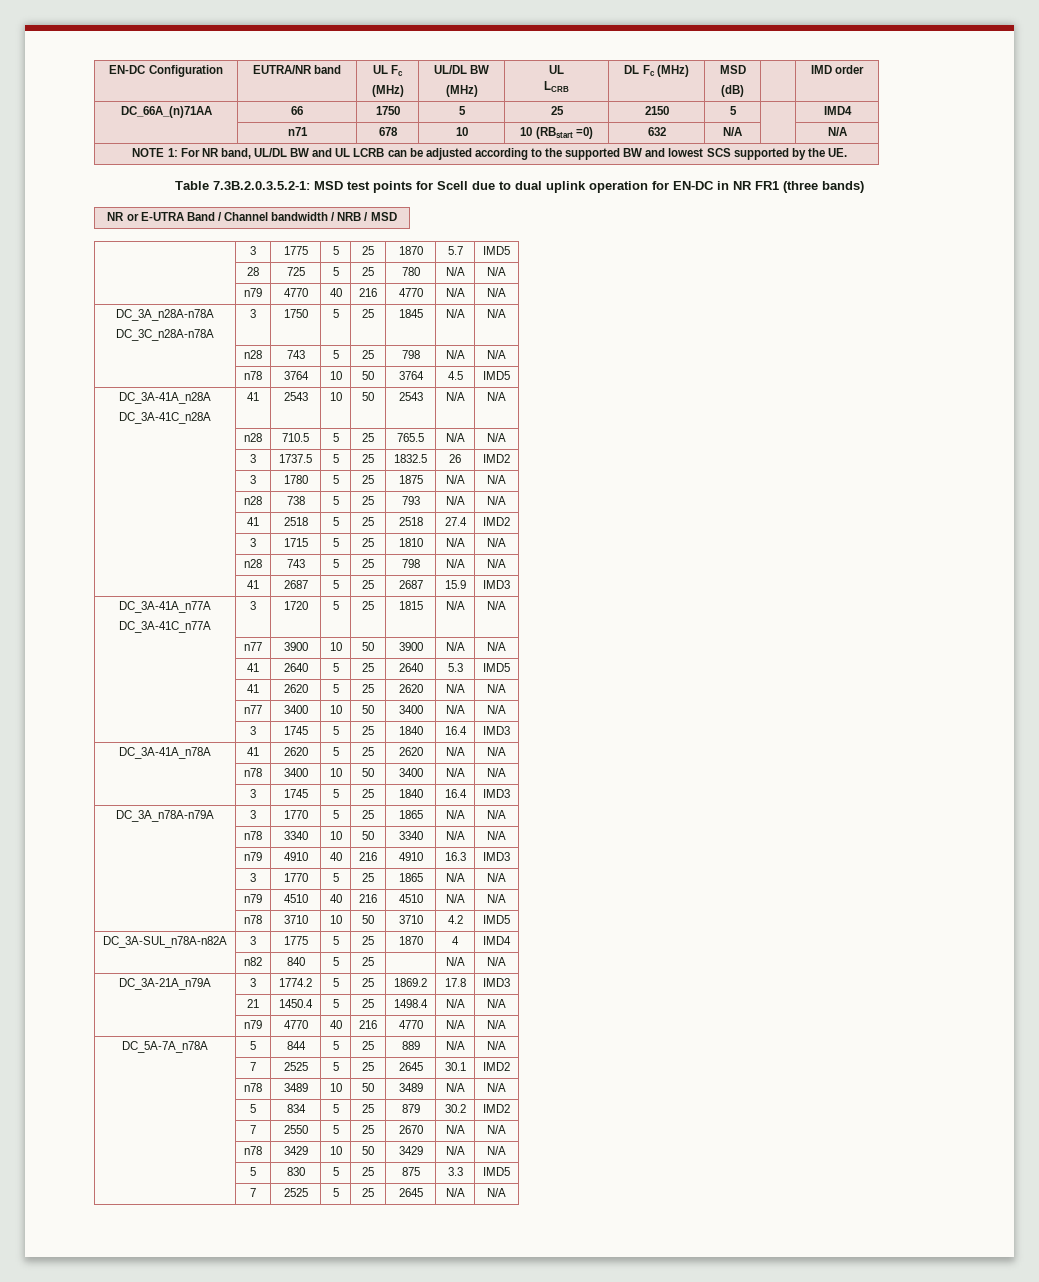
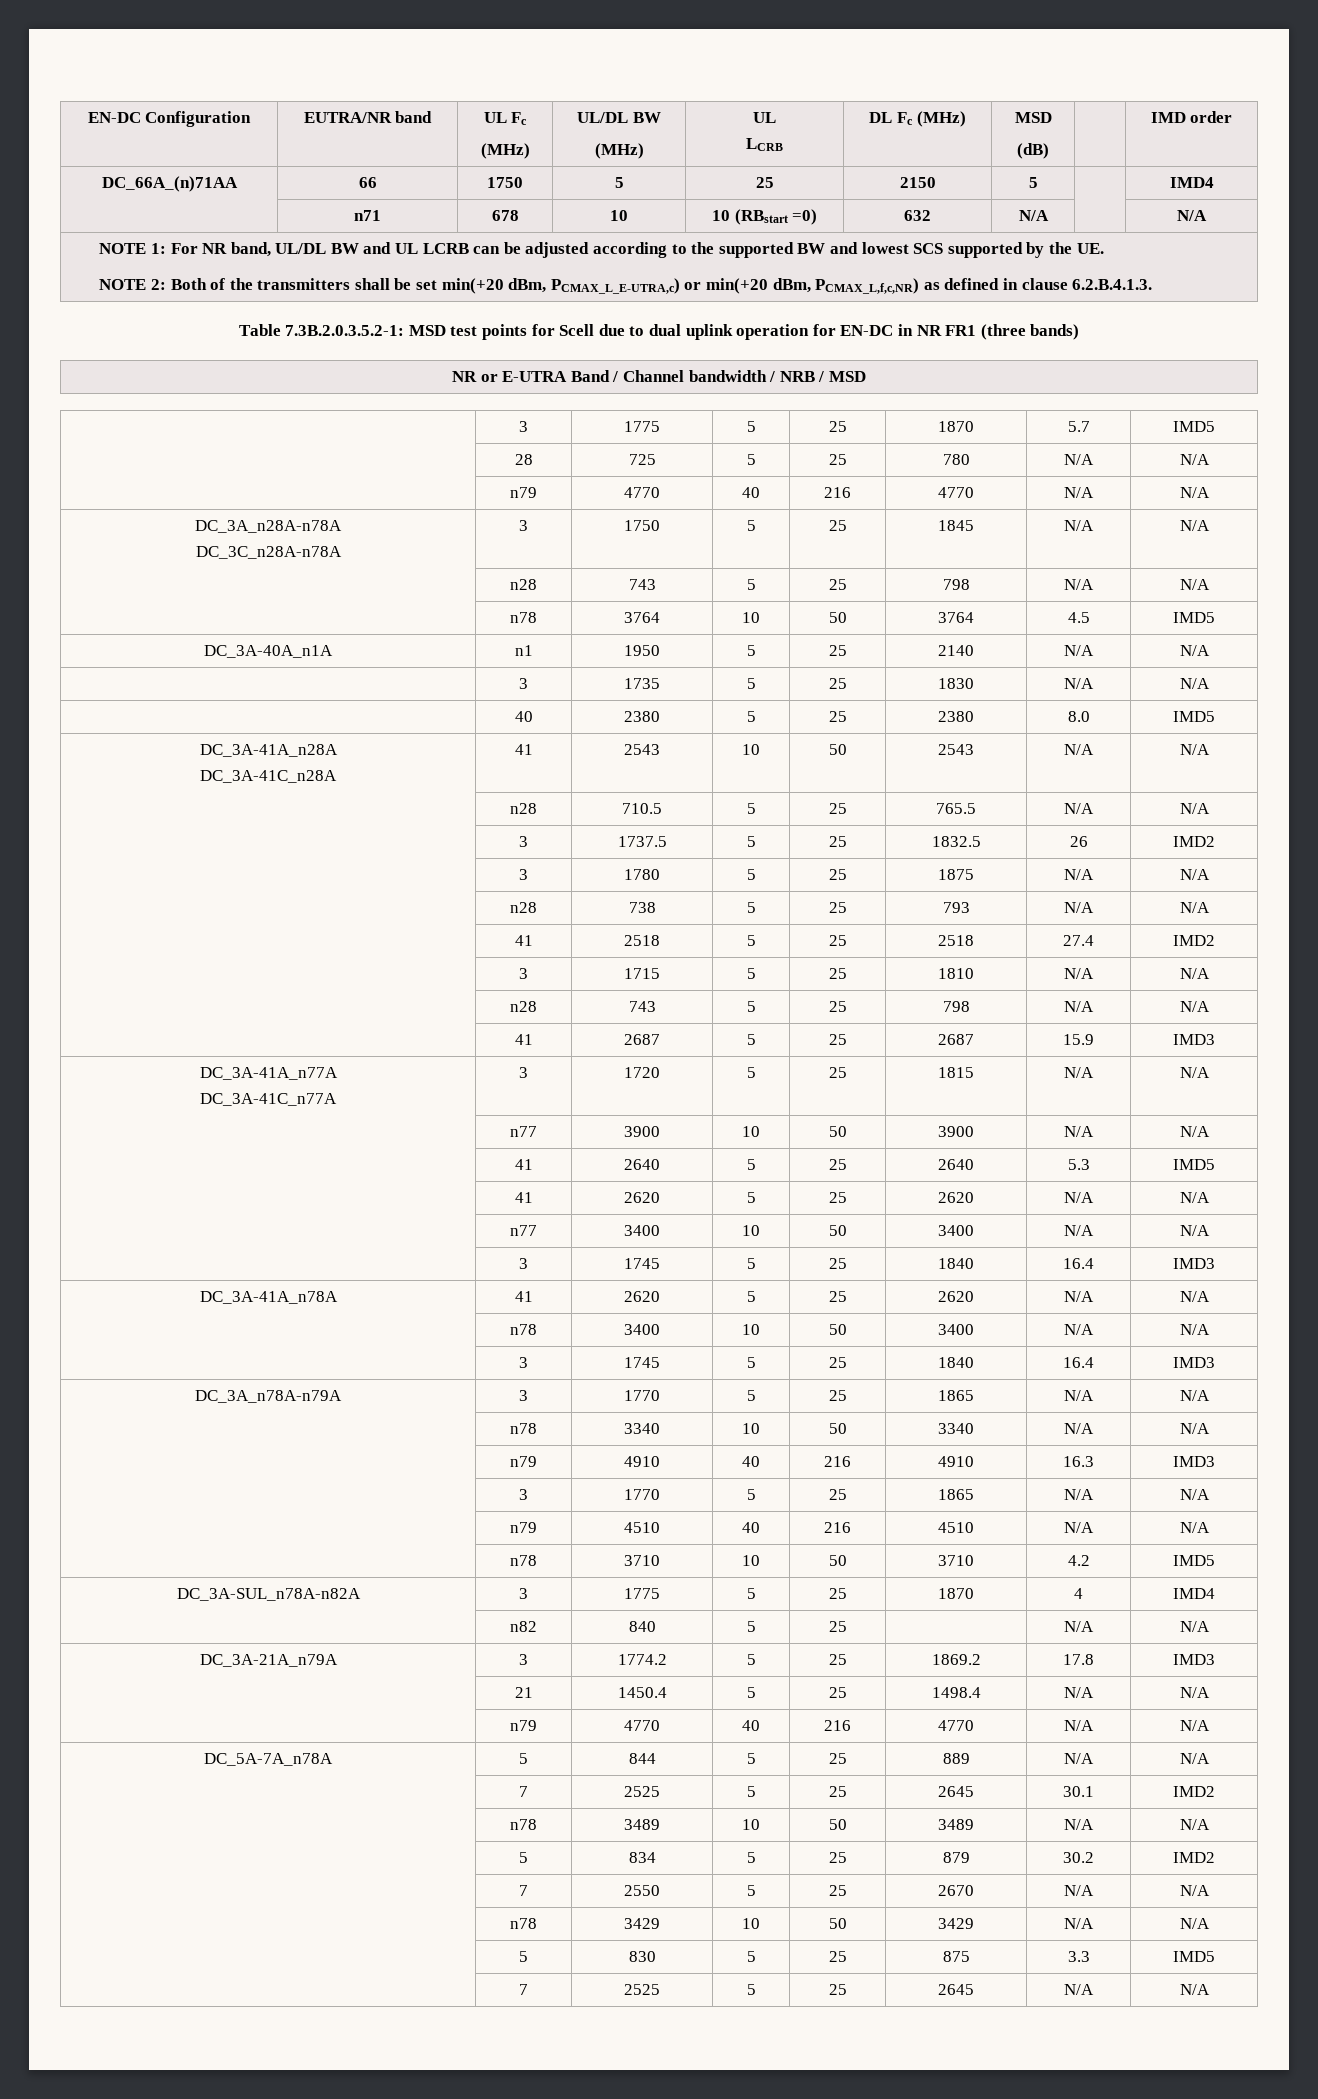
(847, 152) none -> [99,278,1153,294] // NOTE 2: Both of the transmitters shall be set min(+20 dBm, PCMAX_L_E-UTRA,c) or min(+20 dBm, PCMAX_L,f,c,NR) as defined in clause 6.2.B.4.1.3.
(510, 375) none -> [204,645,333,658] [514,645,533,656] [624,645,660,656] [746,645,756,656] [828,645,847,656] [938,645,974,656] [1064,645,1094,656] [1179,645,1210,656] [519,678,528,689] [624,678,660,689] [746,678,756,689] [828,678,847,689] [938,678,974,689] [1064,678,1094,689] [1179,678,1210,689] [514,711,533,722] [624,711,660,722] [746,711,756,722] [828,711,847,722] [938,711,974,722] [1067,711,1090,722] [1173,711,1215,722] // DC_3A-40A_n1A | n1 | 1950 | 5 | 25 | 2140 | N/A | N/A // | 3 | 1735 | 5 | 25 | 1830 | N/A | N/A // | 40 | 2380 | 5 | 25 | 2380 | 8.0 | IMD5

